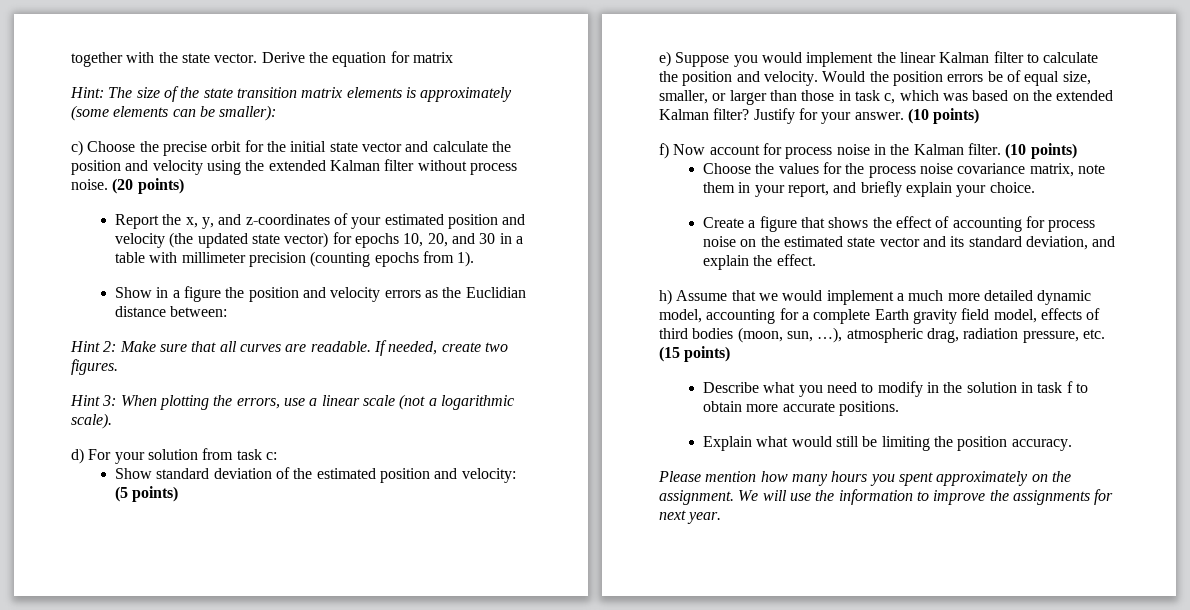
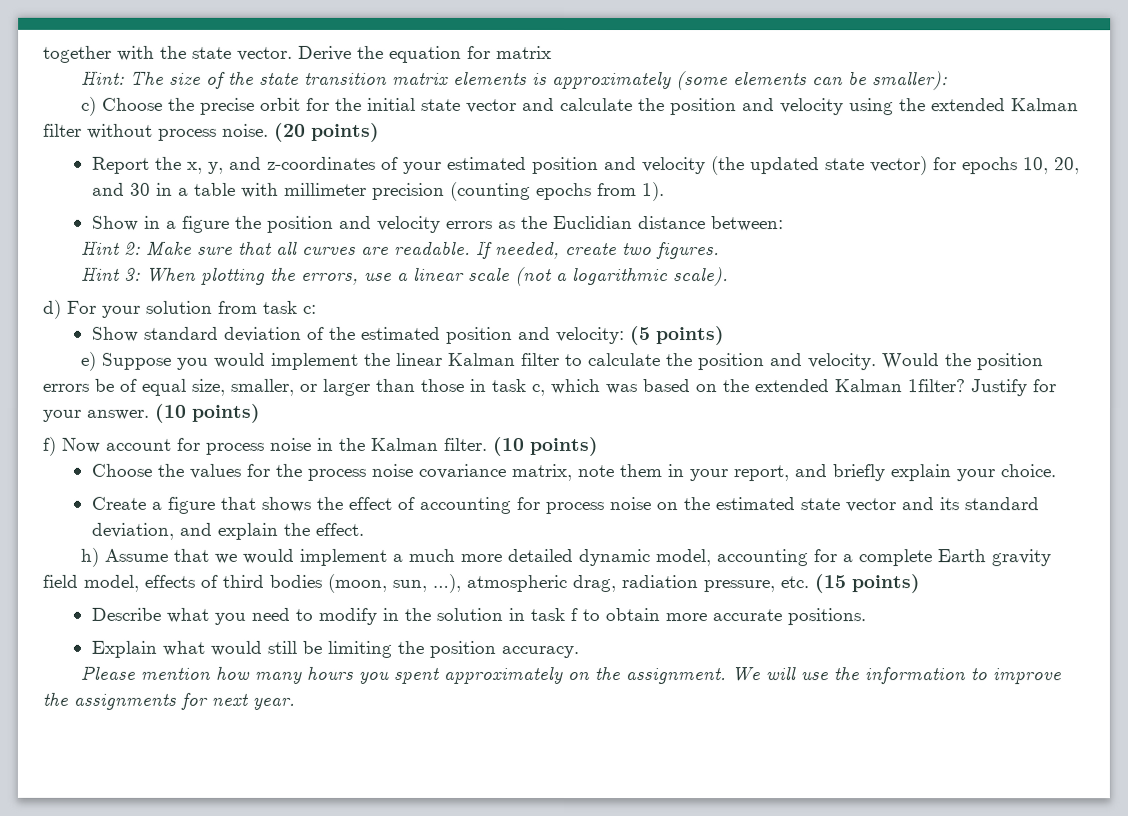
[713,108,750,120] filter? -> [908,379,966,393] 1filter?

